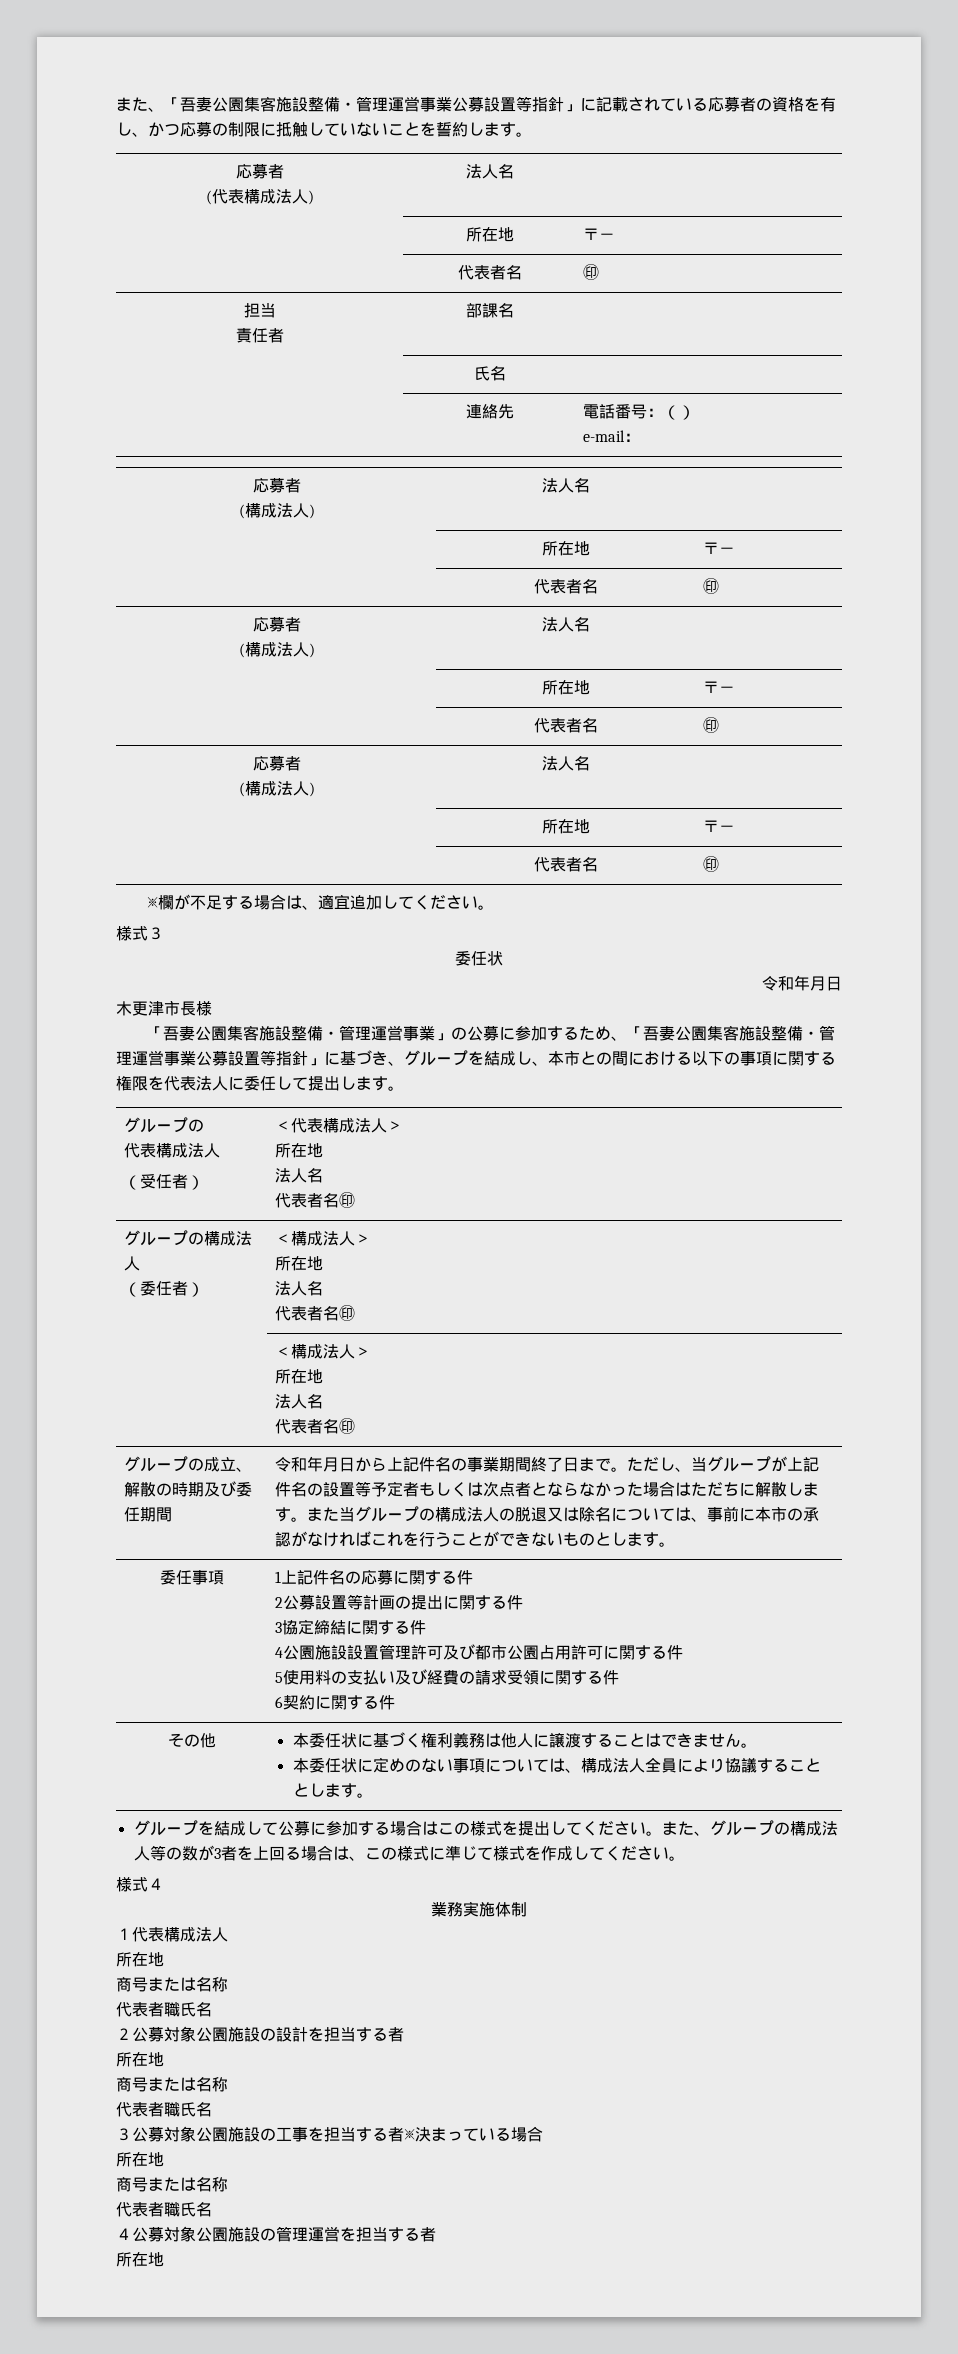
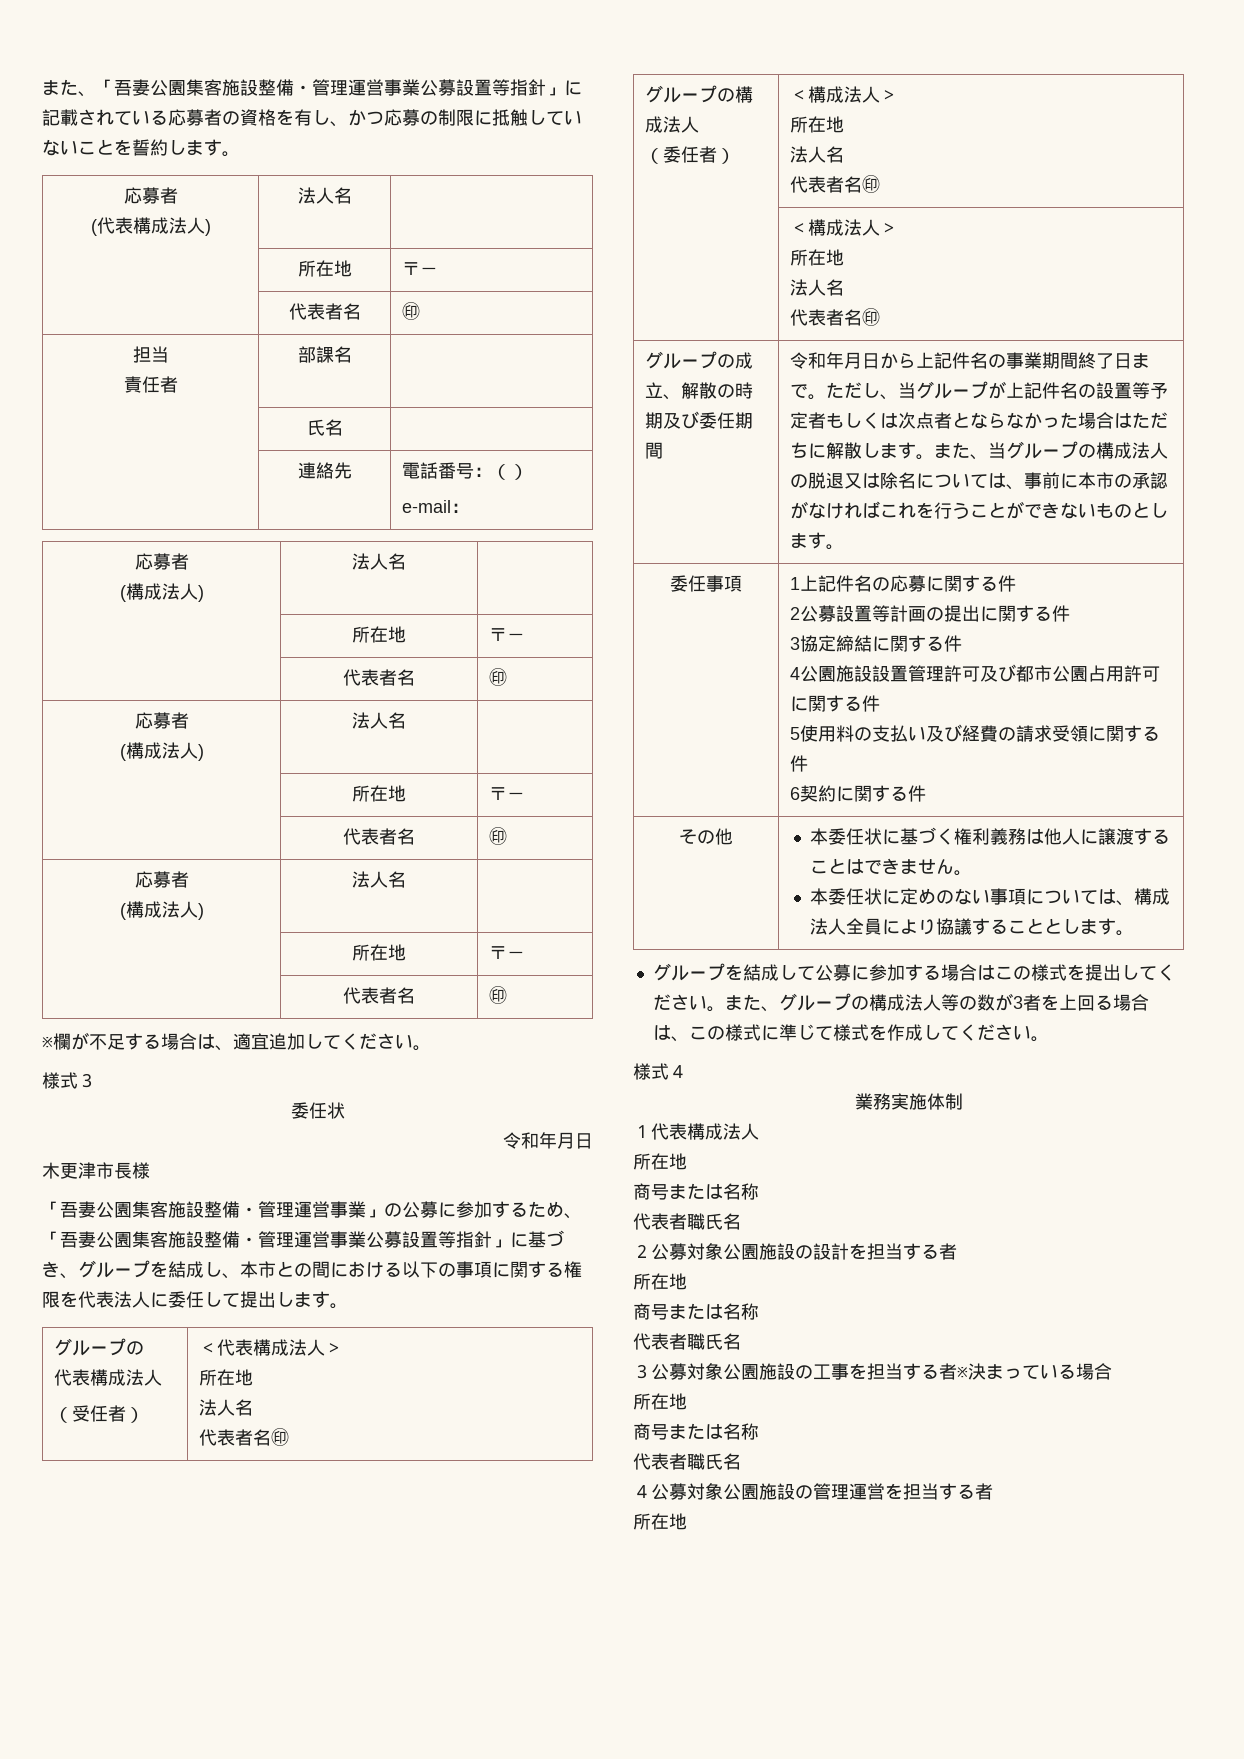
(340, 1514) none -> [970,454,989,460] 、

